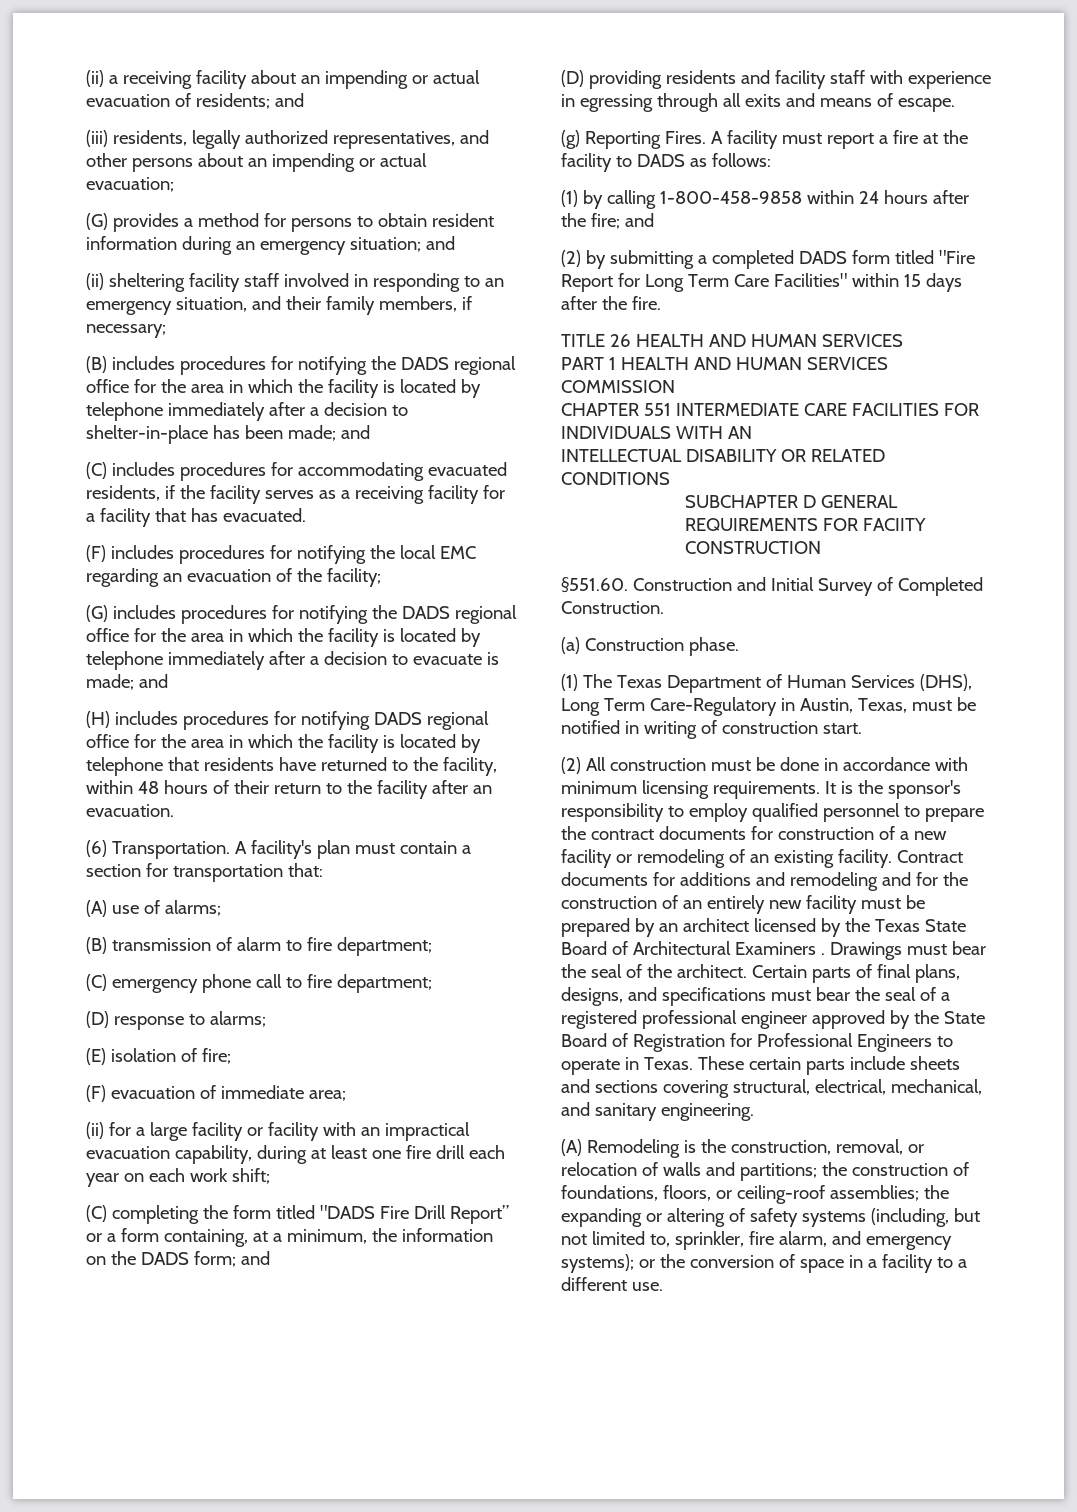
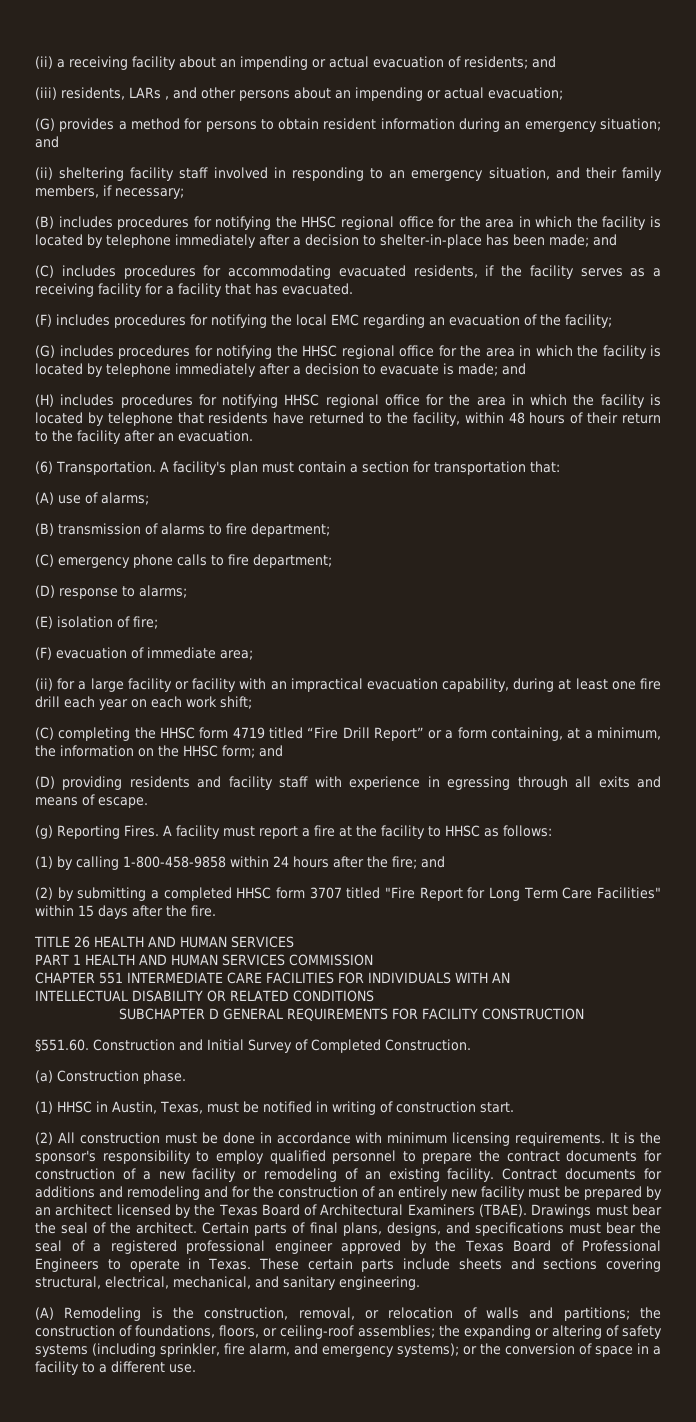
[191,130,455,149] legally authorized representatives, -> [129,87,169,100] LARs ,
[400,357,449,370] DADS -> [301,216,337,228] HHSC
[401,606,450,619] DADS -> [302,345,337,357] HHSC
[373,712,422,725] DADS -> [284,394,320,406] HHSC
[236,937,281,951] alarm -> [161,523,205,535] alarms
[255,974,282,988] call -> [177,554,207,566] calls
[232,1205,409,1219] form titled "DADS Fire -> [159,727,339,739] HHSC form 4719 titled “Fire
[140,1252,189,1265] DADS -> [183,745,218,757] HHSC
[636,154,685,167] DADS -> [444,825,480,837] HHSC
[798,250,890,264] DADS form -> [236,887,342,899] HHSC form 3707
[862,518,926,531] FACIITY -> [422,1008,479,1020] FACILITY
[582,674,972,693] [561,697,777,716] The Texas Department of Human Services (DHS), Long Term Care-Regulatory -> [57,1101,92,1113] HHSC
[924,919,966,932] State -> (258, 1210) none
[820,953,825,955] . -> [479,1204,528,1217] (TBAE).
[943,1011,985,1024] [561,1033,752,1052] State Board of Registration for -> [464,1240,574,1252] Texas Board of
[870,1208,980,1227] [561,1231,670,1247] (including, but not limited to, -> [92,1343,156,1357] (including

